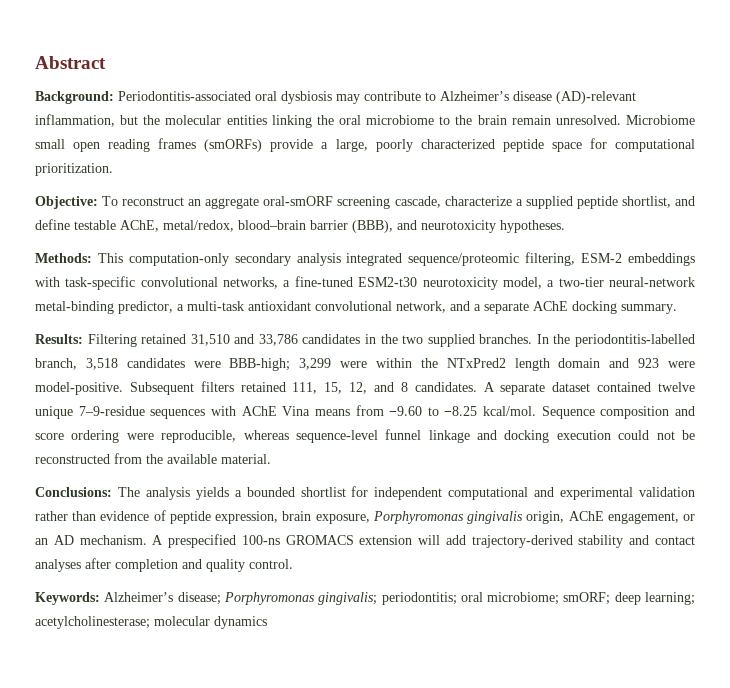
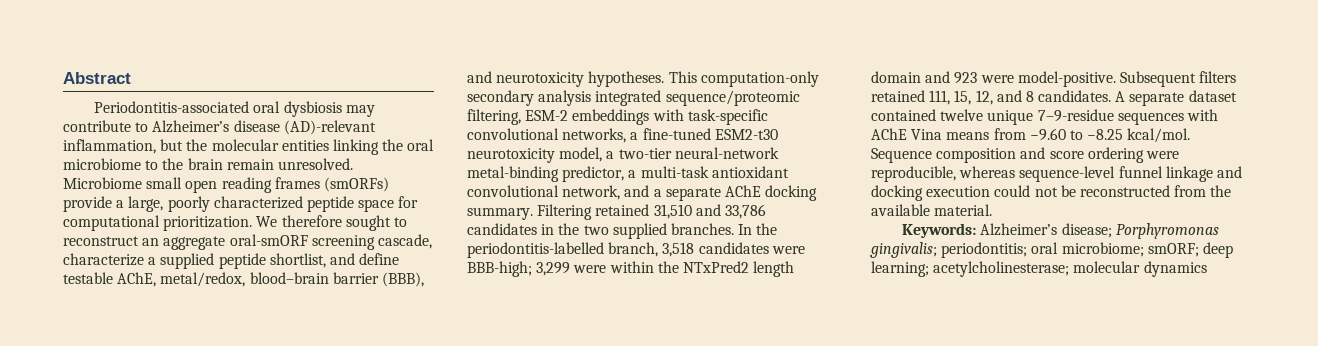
[35,91,114,104] Background: -> (131, 78) none
[35,196,119,209] // Objective: To -> [256,215,407,231] We therefore sought to
[35,253,92,263] // Methods: -> (665, 79) none
[35,334,83,344] // Results: -> (533, 213) none
[35,486,695,500] [35,510,696,524] [35,534,695,548] [35,558,293,572] // Conclusions: The analysis yields a bounded shortlist for independent computational and experimental validation rather than evidence of peptide expression, brain exposure, Porphyromonas gingivalis origin, AChE engagement, or an AD mechanism. A prespecified 100-ns GROMACS extension will add trajectory-derived stability and contact analyses after completion and quality control. -> (993, 210) none

